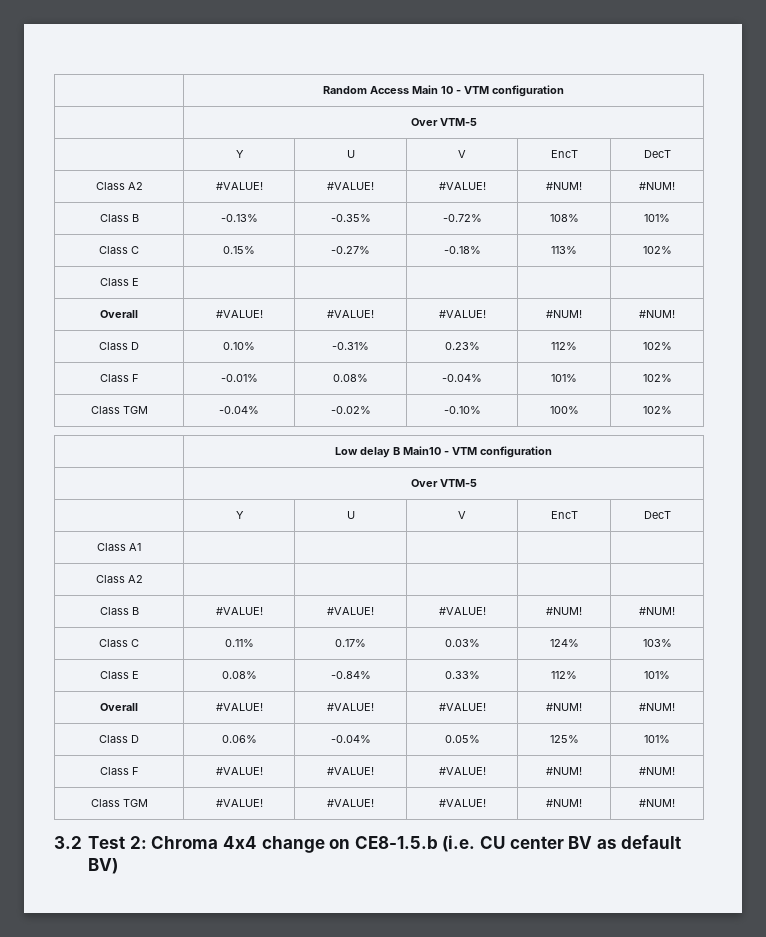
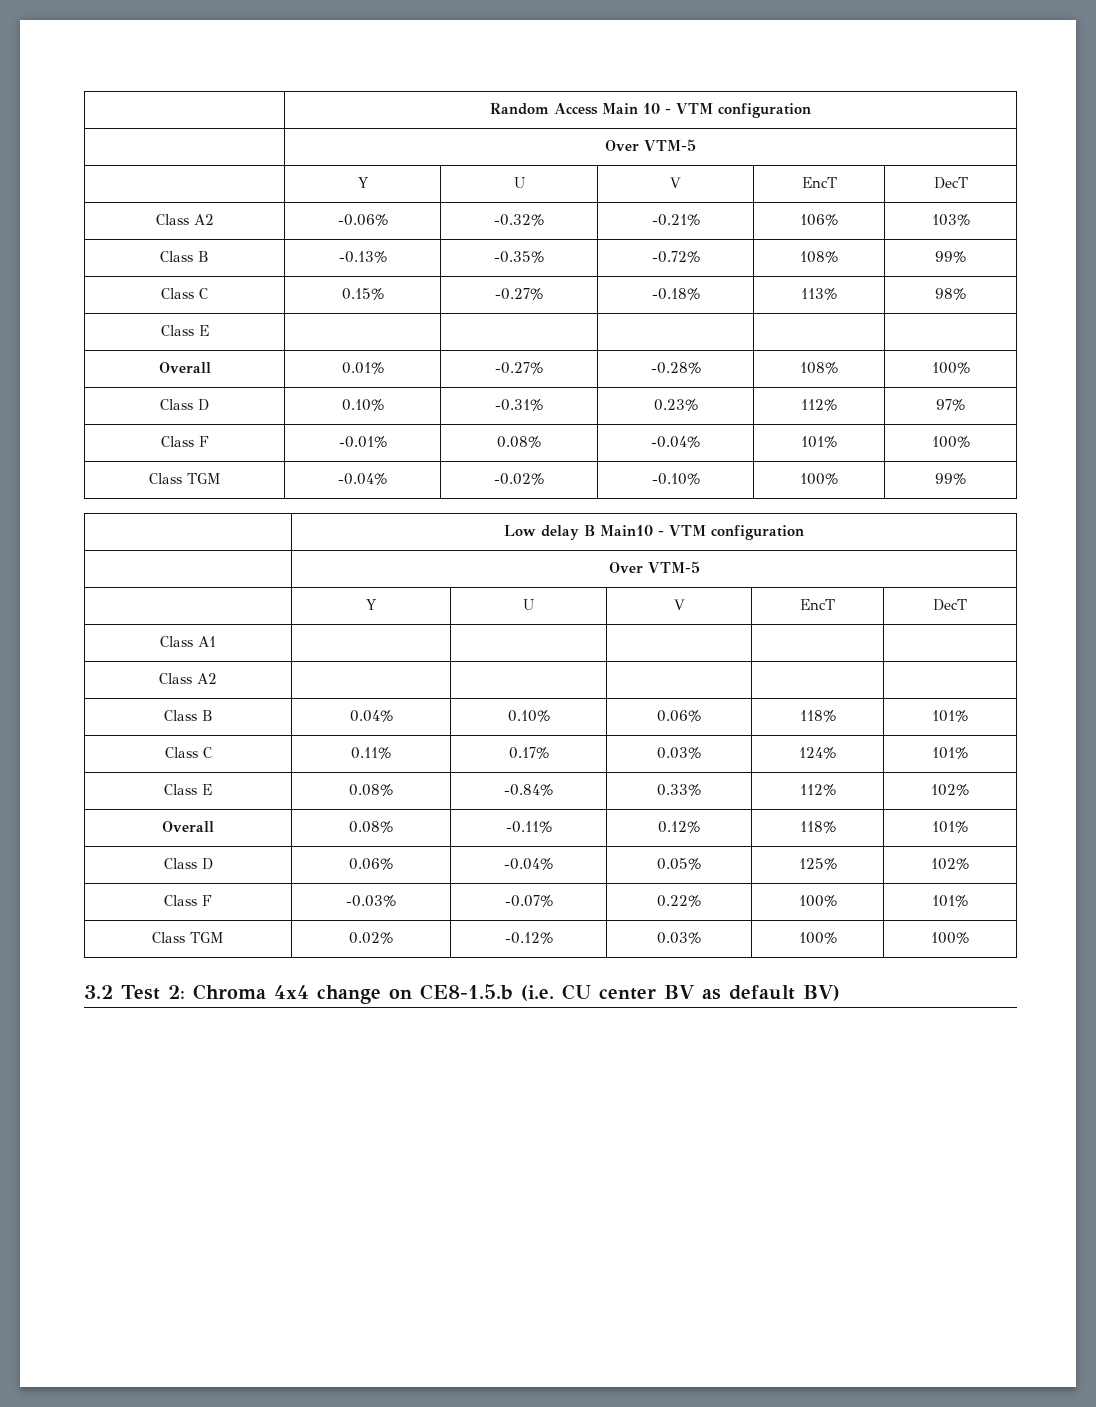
[215,182,263,190] [327,182,374,190] [438,182,486,190] [546,182,582,190] [639,182,675,190] #VALUE! | #VALUE! | #VALUE! | #NUM! | #NUM! -> [337,214,388,226] [494,214,544,226] [651,214,700,226] [800,214,838,226] [931,214,970,226] -0.06% | -0.32% | -0.21% | 106% | 103%
[644,214,670,222] 101% -> [935,251,966,263] 99%
[642,246,672,254] 102% -> [935,288,966,300] 98%
[215,310,263,318] [327,310,374,318] [438,310,486,318] [546,310,582,318] [639,310,675,318] #VALUE! | #VALUE! | #VALUE! | #NUM! | #NUM! -> [341,362,384,374] [495,362,543,374] [650,362,701,374] [800,362,838,374] [931,362,970,374] 0.01% | -0.27% | -0.28% | 108% | 100%
[642,342,672,350] 102% -> [936,399,965,411] 97%
[642,374,672,382] 102% -> [931,436,970,448] 100%
[642,406,672,414] 102% -> [935,473,966,485] 99%
[215,607,263,615] [327,607,374,615] [438,607,486,615] [546,607,582,615] [639,607,675,615] #VALUE! | #VALUE! | #VALUE! | #NUM! | #NUM! -> [349,710,393,722] [507,710,550,722] [657,710,701,722] [799,710,836,722] [932,710,968,722] 0.04% | 0.10% | 0.06% | 118% | 101%
[642,639,672,647] 103% -> [932,747,968,759] 101%
[644,671,670,679] [100,703,138,711] [215,703,263,711] [327,703,374,711] [438,703,486,711] [546,703,582,711] [639,703,675,711] 101% // Overall | #VALUE! | #VALUE! | #VALUE! | #NUM! | #NUM! -> [931,784,969,796] [162,821,214,832] [349,821,393,833] [505,821,552,833] [658,821,700,833] [799,821,836,833] [932,821,968,833] 102% // Overall | 0.08% | -0.11% | 0.12% | 118% | 101%
[644,735,670,743] [99,767,139,775] [215,767,263,775] [327,767,374,775] [438,767,486,775] [546,767,582,775] [639,767,675,775] [90,799,148,807] [215,799,263,807] [327,799,374,807] [438,799,486,807] [546,799,582,807] [639,799,675,807] 101% // Class F | #VALUE! | #VALUE! | #VALUE! | #NUM! | #NUM! // Class TGM | #VALUE! | #VALUE! | #VALUE! | #NUM! | #NUM! -> [931,858,969,870] [164,895,212,906] [346,895,396,907] [504,895,553,907] [657,895,701,907] [798,895,837,907] [932,895,968,907] [152,932,224,943] [349,932,393,944] [504,932,553,944] [657,932,701,944] [798,932,837,944] [931,932,969,944] 102% // Class F | -0.03% | -0.07% | 0.22% | 100% | 101% // Class TGM | 0.02% | -0.12% | 0.03% | 100% | 100%

